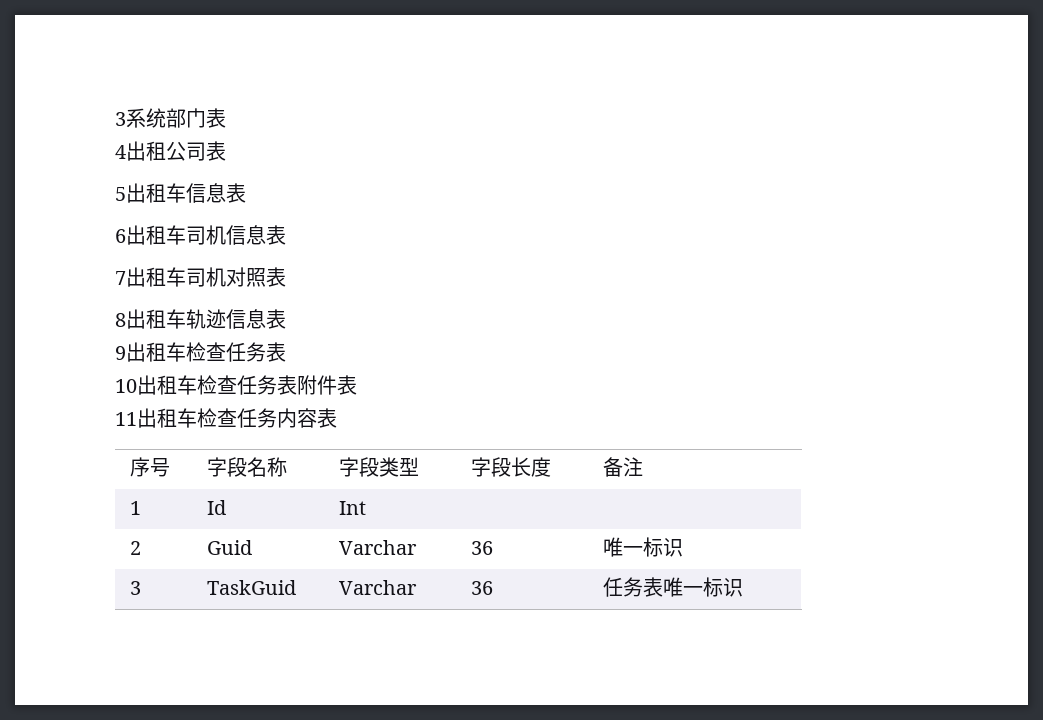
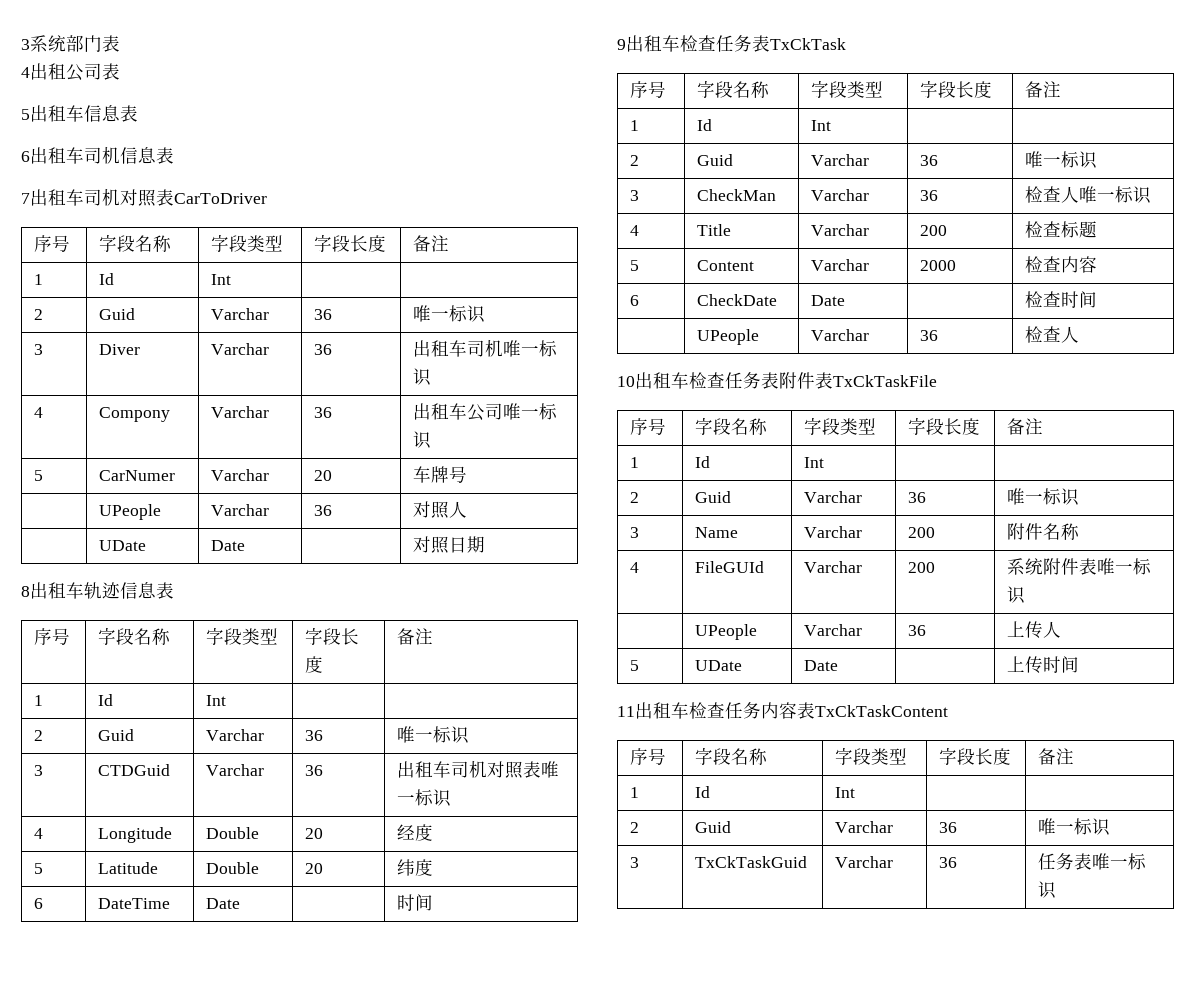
(286, 277) none -> [174,193,267,204] [34,235,71,252] [99,234,172,252] [211,234,284,252] [314,234,387,252] [413,235,450,252] [34,274,44,285] [99,273,115,285] [211,274,232,285] [34,309,44,320] [99,308,136,320] [211,308,270,320] [314,309,333,320] [413,305,486,323] [34,344,44,355] [99,344,141,355] [211,343,270,355] [314,344,333,355] [413,339,558,357] [413,368,432,386] [34,407,44,418] [99,407,171,422] [211,406,270,418] [314,407,333,418] [413,403,558,421] [413,431,432,449] [34,470,44,481] [99,470,176,481] [211,469,270,481] [314,470,333,481] [413,466,468,483] [99,504,162,520] [211,504,270,516] [314,505,333,516] [413,501,468,519] [99,540,147,551] [211,540,246,551] [413,536,486,554] CarToDriver // 序号 | 字段名称 | 字段类型 | 字段长度 | 备注 // 1 | Id | Int | | // 2 | Guid | Varchar | 36 | 唯一标识 // 3 | Diver | Varchar | 36 | 出租车司机唯一标识 // 4 | Compony | Varchar | 36 | 出租车公司唯一标识 // 5 | CarNumer | Varchar | 20 | 车牌号 // | UPeople | Varchar | 36 | 对照人 // | UDate | Date | | 对照日期
[115,342,286,362] [115,375,357,395] [115,408,337,428] // 9出租车检查任务表 // 10出租车检查任务表附件表 // 11出租车检查任务内容表 -> (174, 590) none
[206,580,296,595] TaskGuid -> [98,764,171,776] [206,764,265,776] [305,765,324,776] [397,760,560,779] [397,789,452,807] [34,828,44,839] [98,827,173,843] [206,827,260,839] [305,828,324,839] [397,824,434,841] [34,863,44,874] [98,862,159,874] [206,862,260,874] [305,863,324,874] [397,859,434,876] [34,898,44,909] [98,898,171,909] [206,898,241,909] [397,894,434,911] [617,35,846,52] [630,81,667,98] [697,80,770,98] [811,80,884,98] [920,80,993,98] [1025,81,1062,98] [630,120,640,131] [697,119,713,131] [811,120,832,131] [630,155,640,166] [697,154,734,166] [811,154,870,166] [920,155,939,166] [1025,151,1098,169] [630,190,640,201] [697,189,777,201] [811,189,870,201] [920,190,939,201] [1025,186,1152,204] [630,225,640,236] [697,224,732,236] [811,224,870,236] [920,225,948,236] [1025,221,1098,238] [630,260,640,271] [697,260,755,271] [811,259,870,271] [920,260,957,271] [1025,256,1098,273] [630,295,640,306] [697,294,778,306] [811,295,846,306] [1025,291,1098,308] [697,329,760,345] [811,329,870,341] [920,330,939,341] [1025,326,1080,343] [617,372,937,389] [630,418,667,435] [695,417,768,435] [804,417,877,435] [908,417,981,435] [1007,418,1044,435] [630,457,640,468] [695,456,711,468] [804,457,825,468] [630,492,640,503] [695,491,732,503] [804,491,863,503] [908,492,927,503] [1007,488,1080,506] [630,527,640,538] [695,527,739,538] [804,526,863,538] [908,527,936,538] [1007,523,1080,540] [630,562,640,573] [695,561,765,573] [804,561,863,573] [908,562,936,573] [1007,558,1152,575] [1007,586,1026,604] [695,624,758,640] [804,624,863,636] [908,625,927,636] [1007,621,1062,639] [630,660,640,671] [695,660,743,671] [804,660,839,671] [1007,656,1080,674] [617,702,948,719] [630,748,667,765] [695,747,768,765] [835,747,908,765] [939,747,1012,765] [1038,748,1075,765] [630,787,640,798] [695,786,711,798] [835,787,856,798] [630,822,640,833] [695,821,732,833] [835,821,894,833] [939,822,958,833] [1038,818,1111,836] [630,857,640,868] [695,856,808,868] CTDGuid | Varchar | 36 | 出租车司机对照表唯一标识 // 4 | Longitude | Double | 20 | 经度 // 5 | Latitude | Double | 20 | 纬度 // 6 | DateTime | Date | | 时间 // 9出租车检查任务表TxCkTask // 序号 | 字段名称 | 字段类型 | 字段长度 | 备注 // 1 | Id | Int | | // 2 | Guid | Varchar | 36 | 唯一标识 // 3 | CheckMan | Varchar | 36 | 检查人唯一标识 // 4 | Title | Varchar | 200 | 检查标题 // 5 | Content | Varchar | 2000 | 检查内容 // 6 | CheckDate | Date | | 检查时间 // | UPeople | Varchar | 36 | 检查人 // 10出租车检查任务表附件表TxCkTaskFile // 序号 | 字段名称 | 字段类型 | 字段长度 | 备注 // 1 | Id | Int | | // 2 | Guid | Varchar | 36 | 唯一标识 // 3 | Name | Varchar | 200 | 附件名称 // 4 | FileGUId | Varchar | 200 | 系统附件表唯一标识 // | UPeople | Varchar | 36 | 上传人 // 5 | UDate | Date | | 上传时间 // 11出租车检查任务内容表TxCkTaskContent // 序号 | 字段名称 | 字段类型 | 字段长度 | 备注 // 1 | Id | Int | | // 2 | Guid | Varchar | 36 | 唯一标识 // 3 | TxCkTaskGuid

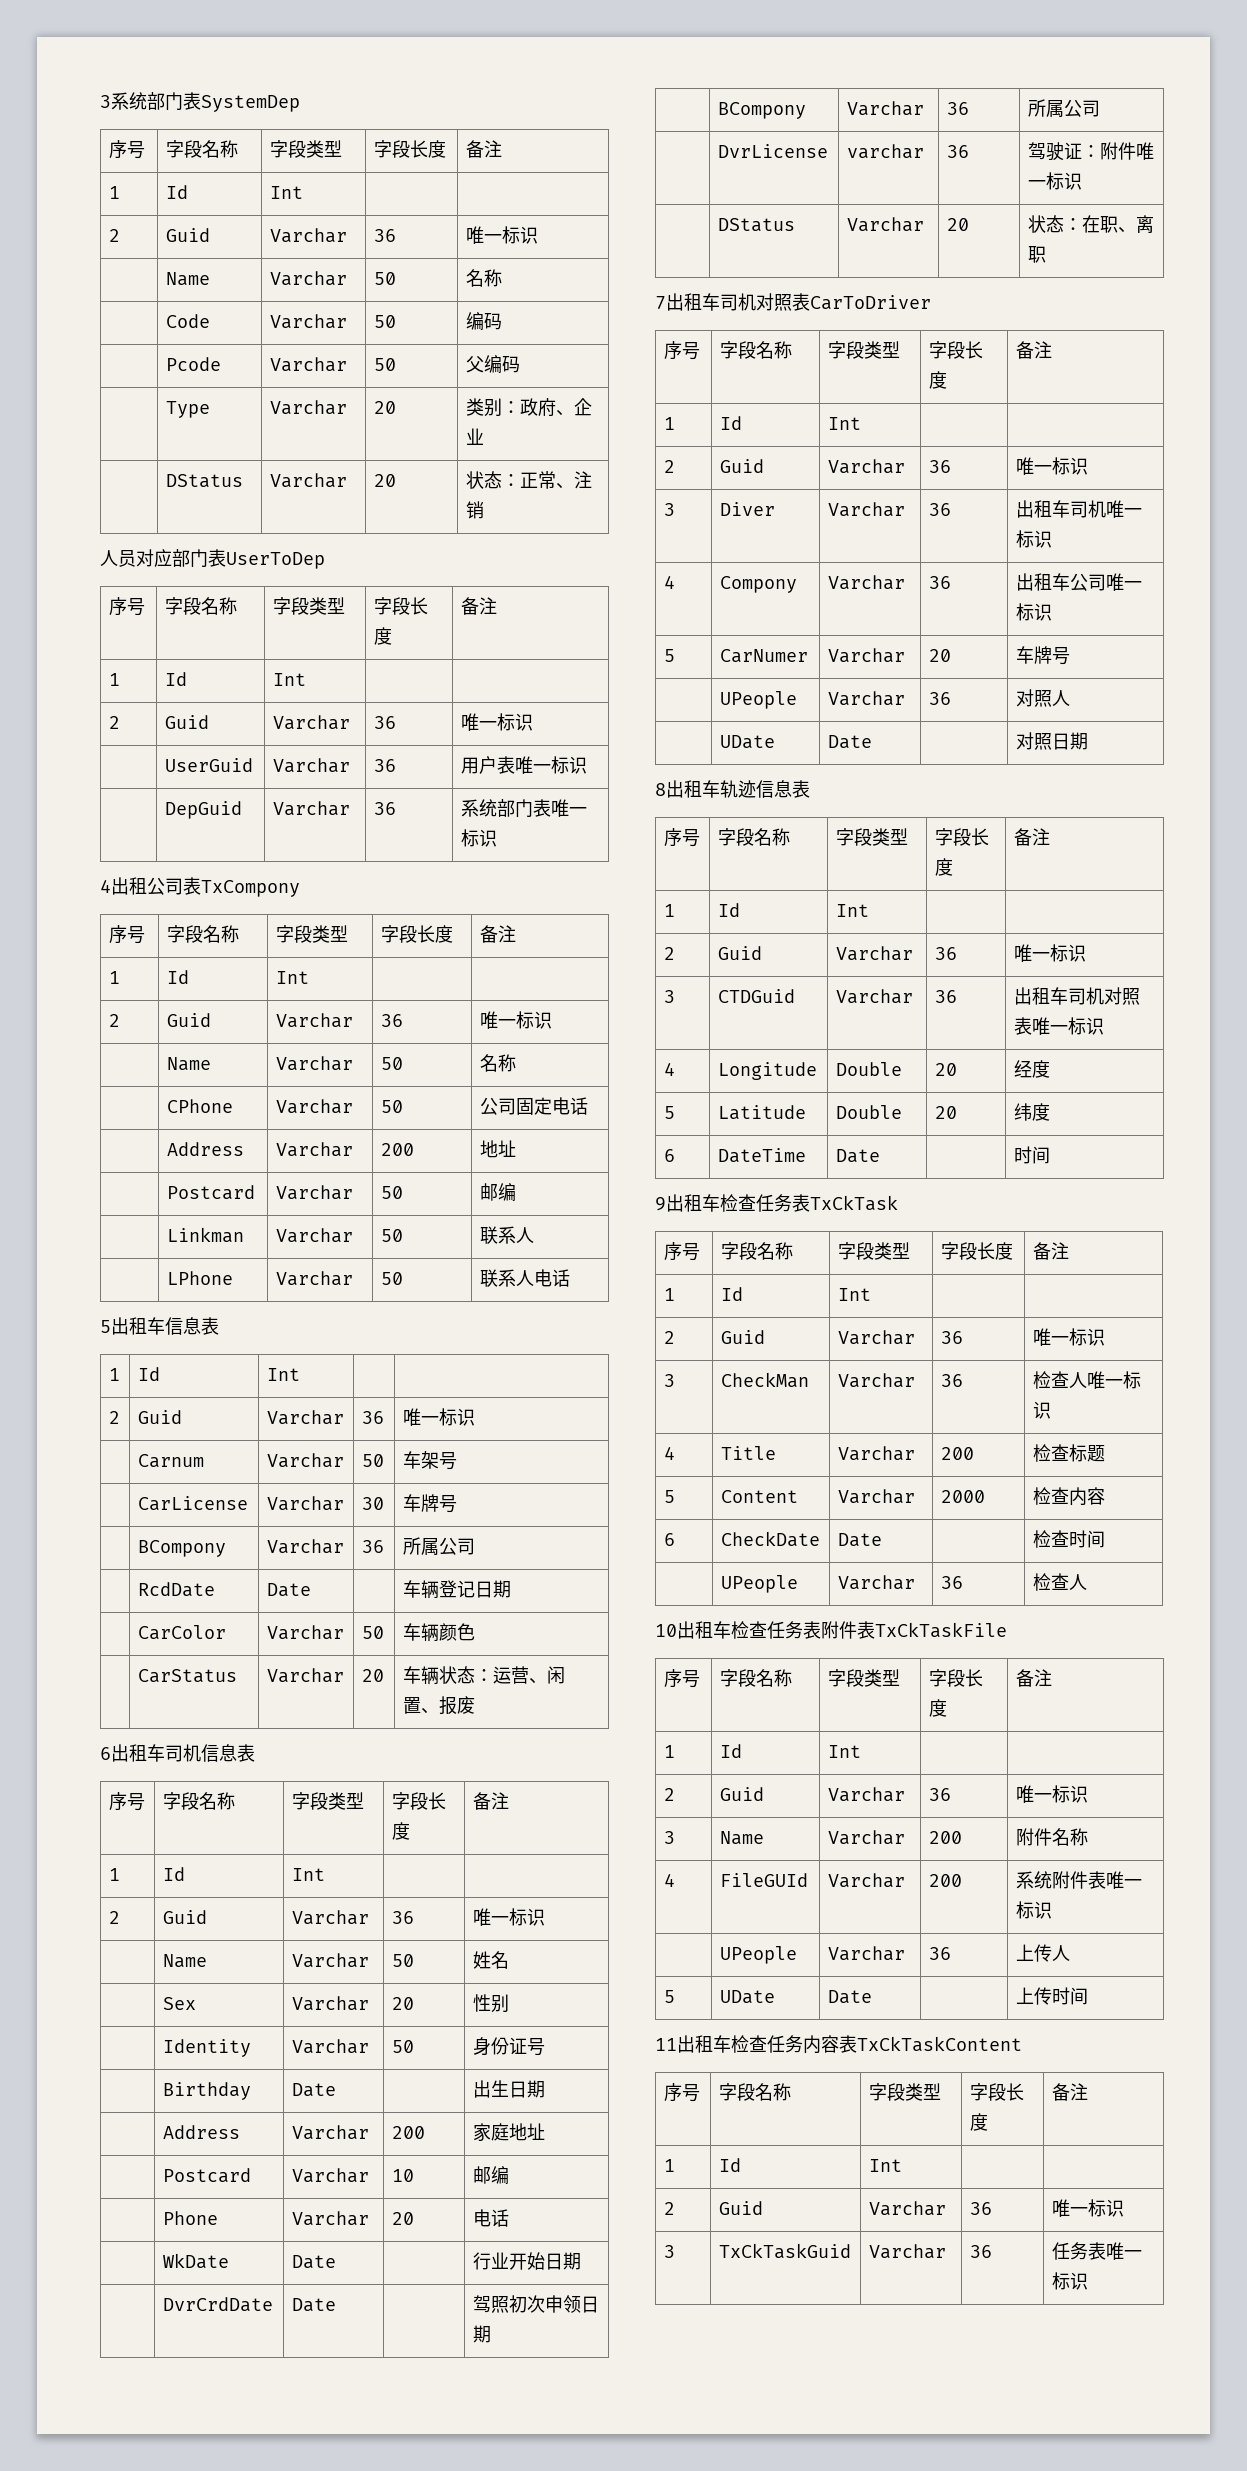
[21,63,120,81] [21,105,138,122] // 4出租公司表 // 5出租车信息表 -> [201,95,300,112] [108,140,145,159] [165,140,238,158] [269,140,342,158] [373,140,446,158] [465,140,502,158] [108,186,120,199] [165,185,188,199] [269,186,303,199] [108,229,120,242] [165,228,210,242] [269,228,347,243] [373,229,396,242] [465,226,538,244] [165,272,210,286] [269,271,347,286] [373,272,396,285] [465,269,502,287] [165,314,210,328] [269,314,347,329] [373,315,396,328] [465,312,502,330] [165,357,221,371] [269,357,347,372] [373,358,396,371] [465,355,520,373] [165,401,210,418] [269,400,347,415] [373,401,396,414] [465,398,592,417] [465,428,484,445] [165,474,243,488] [269,473,347,488] [373,474,396,487] [465,471,592,489] [465,501,484,519] [100,549,325,569] [108,597,145,616] [164,597,237,615] [272,597,345,615] [373,597,428,615] [373,627,392,645] [460,597,497,615] [108,673,120,686] [164,672,187,686] [272,673,306,686] [108,716,120,729] [164,715,209,729] [272,715,350,730] [373,716,396,729] [460,713,533,731] [164,758,253,772] [272,758,350,773] [373,759,396,772] [460,756,587,774] [164,801,242,819] [272,801,350,816] [373,802,396,815] [460,799,587,817] [460,829,497,847] [100,877,300,897] [108,925,145,944] [166,925,239,943] [275,925,348,943] [380,925,453,943] [479,925,516,943] [108,971,120,984] [166,970,189,984] [275,971,309,984] [108,1014,120,1027] [166,1013,211,1027] [275,1013,353,1028] [380,1014,403,1027] [479,1011,552,1029] [166,1057,211,1071] [275,1056,353,1071] [380,1057,403,1070] [479,1054,516,1072] [166,1099,233,1113] [275,1099,353,1114] [380,1100,403,1113] [479,1097,588,1115] [166,1142,244,1156] [275,1142,353,1157] [380,1143,414,1156] [479,1140,516,1158] [166,1185,255,1200] [275,1185,353,1200] [380,1186,403,1199] [479,1183,516,1201] [166,1227,244,1243] [275,1228,353,1243] [380,1229,403,1242] [479,1226,534,1244] [166,1271,233,1285] [275,1271,353,1286] [380,1272,403,1285] [479,1269,570,1287] [100,1317,219,1335] [108,1368,120,1381] [137,1367,160,1381] [266,1368,300,1381] [108,1411,120,1424] [137,1410,182,1424] [266,1410,344,1425] [361,1411,384,1424] [402,1408,475,1426] [137,1454,204,1468] [266,1453,344,1468] [361,1454,384,1467] [402,1451,457,1470] [137,1496,248,1511] [266,1496,344,1511] [361,1497,384,1510] [402,1494,457,1513] [137,1540,226,1557] [266,1539,344,1554] [361,1540,384,1553] [402,1537,475,1555] [137,1582,215,1597] [266,1583,311,1597] [402,1580,511,1599] [137,1625,226,1640] [266,1625,344,1640] [361,1626,384,1639] [402,1623,475,1642] [137,1669,237,1683] [266,1668,344,1683] [361,1669,384,1682] [402,1666,565,1685] [402,1696,475,1715] SystemDep // 序号 | 字段名称 | 字段类型 | 字段长度 | 备注 // 1 | Id | Int | | // 2 | Guid | Varchar | 36 | 唯一标识 // | Name | Varchar | 50 | 名称 // | Code | Varchar | 50 | 编码 // | Pcode | Varchar | 50 | 父编码 // | Type | Varchar | 20 | 类别：政府、企业 // | DStatus | Varchar | 20 | 状态：正常、注销 // 人员对应部门表UserToDep // 序号 | 字段名称 | 字段类型 | 字段长度 | 备注 // 1 | Id | Int | | // 2 | Guid | Varchar | 36 | 唯一标识 // | UserGuid | Varchar | 36 | 用户表唯一标识 // | DepGuid | Varchar | 36 | 系统部门表唯一标识 // 4出租公司表TxCompony // 序号 | 字段名称 | 字段类型 | 字段长度 | 备注 // 1 | Id | Int | | // 2 | Guid | Varchar | 36 | 唯一标识 // | Name | Varchar | 50 | 名称 // | CPhone | Varchar | 50 | 公司固定电话 // | Address | Varchar | 200 | 地址 // | Postcard | Varchar | 50 | 邮编 // | Linkman | Varchar | 50 | 联系人 // | LPhone | Varchar | 50 | 联系人电话 // 5出租车信息表 // 1 | Id | Int | | // 2 | Guid | Varchar | 36 | 唯一标识 // | Carnum | Varchar | 50 | 车架号 // | CarLicense | Varchar | 30 | 车牌号 // | BCompony | Varchar | 36 | 所属公司 // | RcdDate | Date | | 车辆登记日期 // | CarColor | Varchar | 50 | 车辆颜色 // | CarStatus | Varchar | 20 | 车辆状态：运营、闲置、报废
(174, 155) none -> [108,1792,145,1811] [162,1792,235,1810] [291,1792,364,1810] [391,1792,446,1810] [391,1822,410,1840] [472,1792,509,1810] [108,1868,120,1881] [162,1867,185,1881] [291,1868,325,1881] [108,1911,120,1924] [162,1910,207,1924] [291,1910,369,1925] [391,1911,414,1924] [472,1908,545,1926] [162,1954,207,1968] [291,1953,369,1968] [391,1954,414,1967] [472,1951,509,1969] [162,1997,196,2010] [291,1996,369,2011] [391,1997,414,2010] [472,1994,509,2013] [162,2039,251,2057] [291,2039,369,2054] [391,2040,414,2053] [472,2037,545,2056] [162,2082,251,2100] [291,2083,336,2097] [472,2080,545,2098] [162,2125,240,2139] [291,2125,369,2140] [391,2126,425,2139] [472,2123,545,2142] [162,2168,251,2183] [291,2168,369,2183] [391,2169,414,2182] [472,2166,509,2184] [162,2211,218,2225] [291,2211,369,2226] [391,2212,414,2225] [472,2209,509,2227] [162,2253,229,2269] [291,2255,336,2269] [472,2252,581,2270] [162,2297,273,2312] [291,2298,336,2312] [472,2295,599,2313] [472,2325,491,2343] [717,102,806,119] [846,101,924,116] [946,102,969,115] [1027,99,1100,117] [717,144,828,158] [846,144,924,159] [946,145,969,158] [1027,142,1154,161] [1027,172,1082,190] [717,218,795,232] [846,217,924,232] [946,218,969,231] [1027,215,1154,233] [1027,246,1046,263] // 序号 | 字段名称 | 字段类型 | 字段长度 | 备注 // 1 | Id | Int | | // 2 | Guid | Varchar | 36 | 唯一标识 // | Name | Varchar | 50 | 姓名 // | Sex | Varchar | 20 | 性别 // | Identity | Varchar | 50 | 身份证号 // | Birthday | Date | | 出生日期 // | Address | Varchar | 200 | 家庭地址 // | Postcard | Varchar | 10 | 邮编 // | Phone | Varchar | 20 | 电话 // | WkDate | Date | | 行业开始日期 // | DvrCrdDate | Date | | 驾照初次申领日期 // | BCompony | Varchar | 36 | 所属公司 // | DvrLicense | varchar | 36 | 驾驶证：附件唯一标识 // | DStatus | Varchar | 20 | 状态：在职、离职

